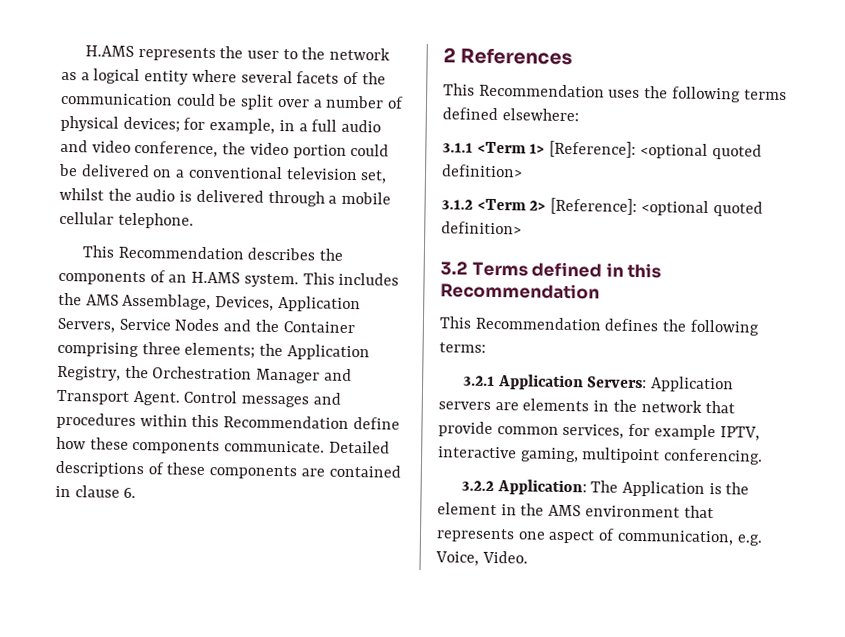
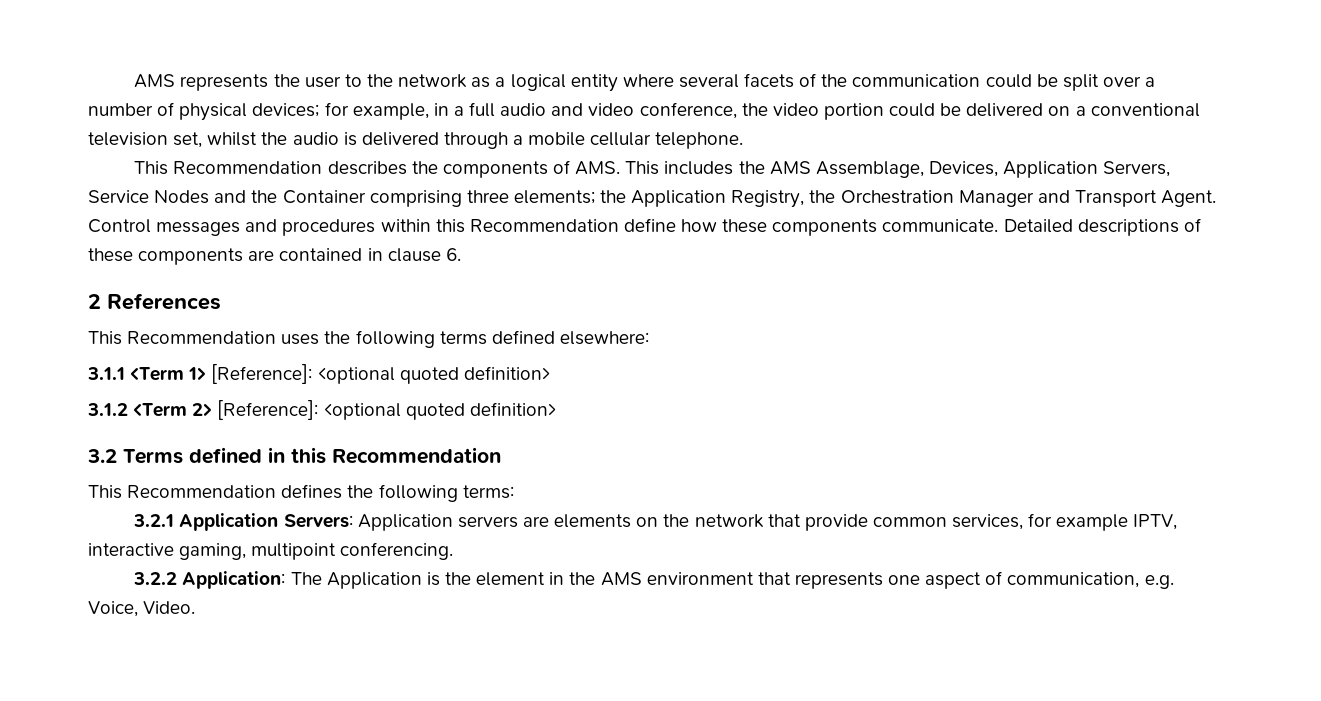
[84,45,134,57] H.AMS -> [134,74,176,88] AMS
[168,271,299,288] an H.AMS system. -> [575,161,621,175] AMS.
[593,400,610,412] in -> [636,517,659,527] on

